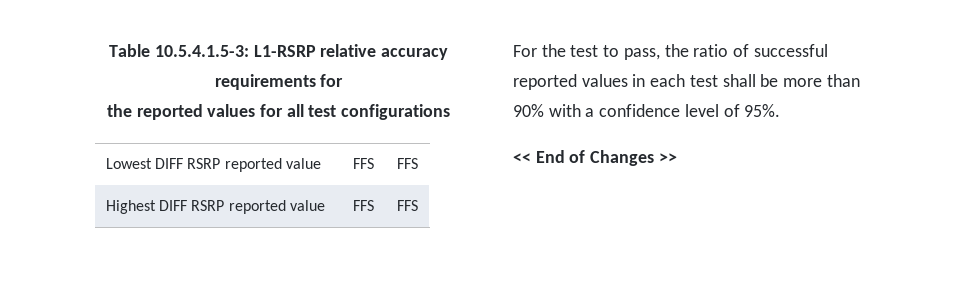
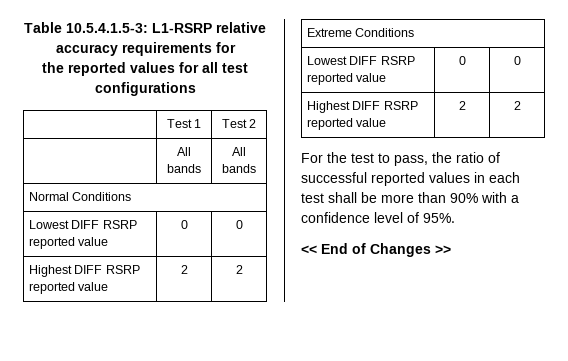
[105,158,322,172] [353,158,374,169] [397,158,418,169] [105,200,326,214] [353,200,374,211] [397,200,418,211] // Lowest DIFF RSRP reported value | FFS | FFS // Highest DIFF RSRP reported value | FFS | FFS -> [166,119,202,128] [221,119,257,128] [177,147,191,156] [167,164,201,173] [232,147,246,156] [222,164,256,173] [28,192,132,201] [28,220,137,229] [28,237,109,249] [180,220,188,229] [235,220,243,229] [28,265,140,277] [28,282,109,294] [180,265,188,274] [235,265,243,274] [306,28,415,37] [306,56,415,65] [306,73,387,85] [458,56,466,65] [513,56,521,65] [306,101,418,113] [306,118,387,130] [458,101,466,110] [513,101,521,110] // | Test 1 | Test 2 // | All bands | All bands // Normal Conditions // Lowest DIFF RSRP reported value | 0 | 0 // Highest DIFF RSRP reported value | 2 | 2 // Extreme Conditions // Lowest DIFF RSRP reported value | 0 | 0 // Highest DIFF RSRP reported value | 2 | 2

